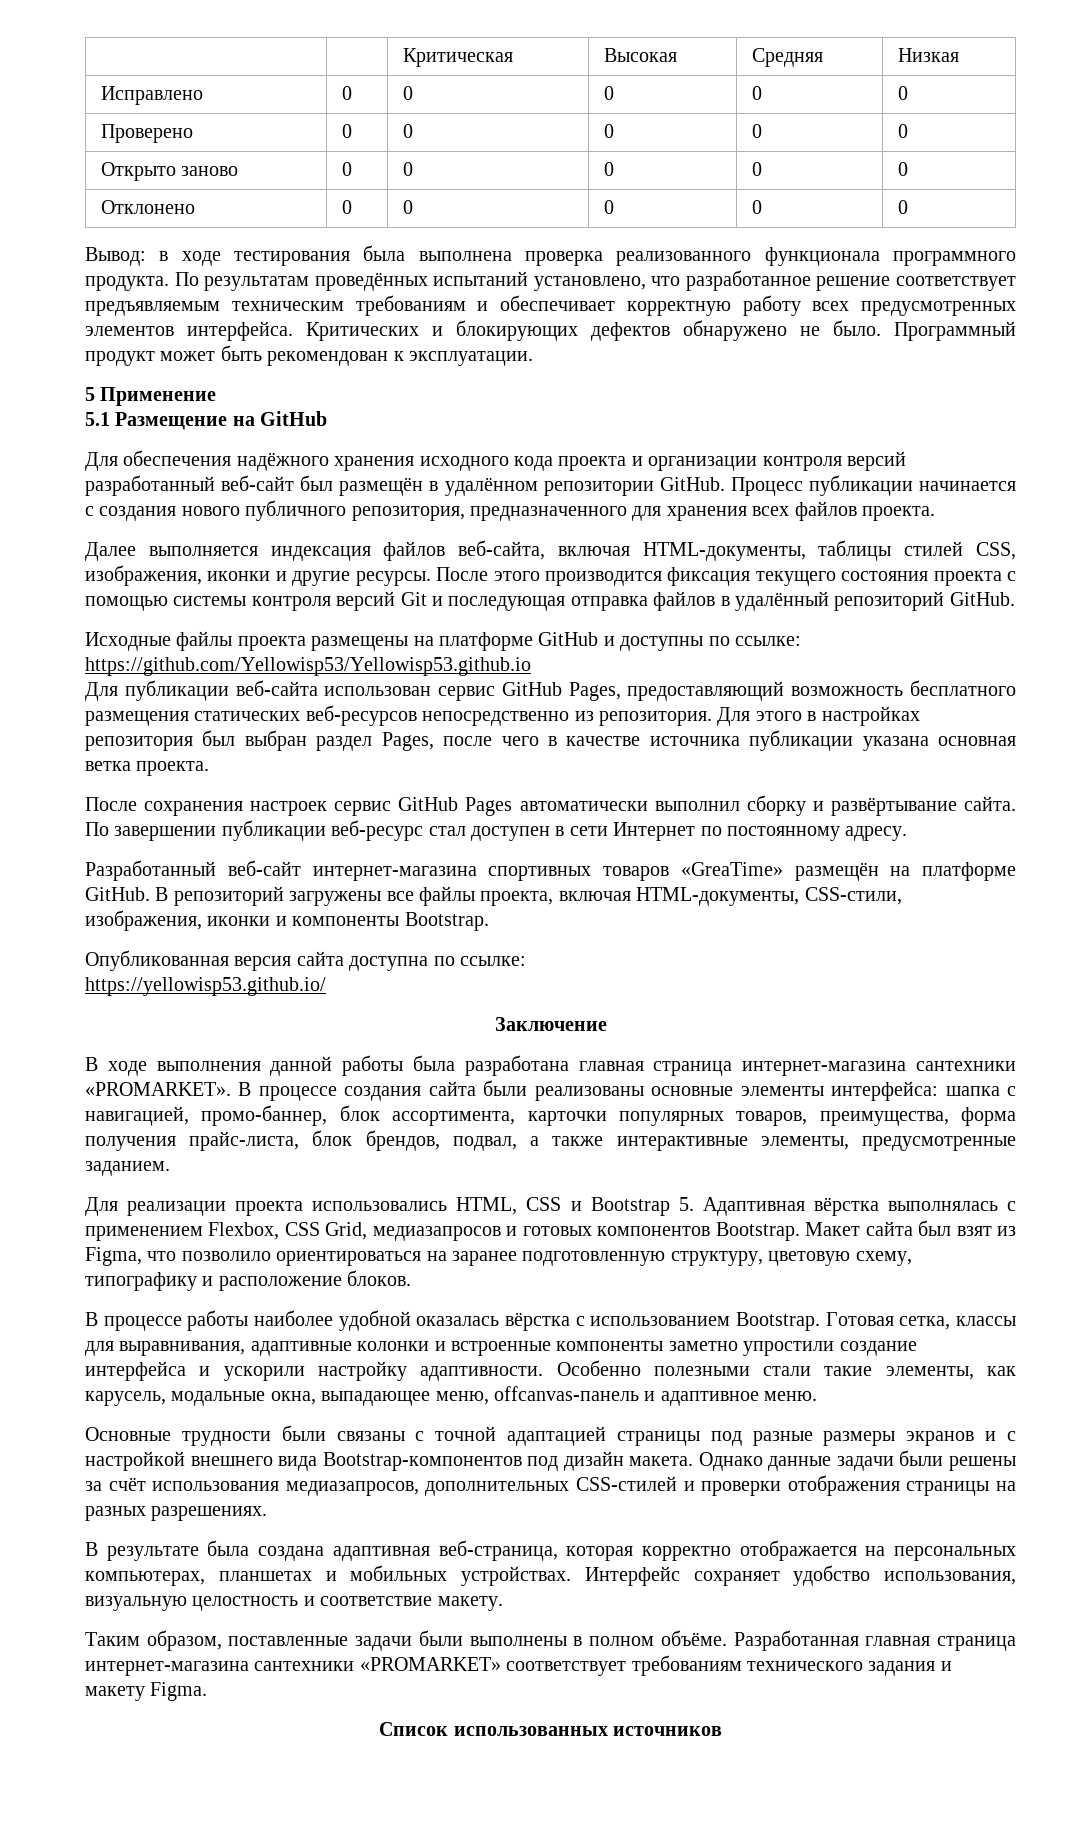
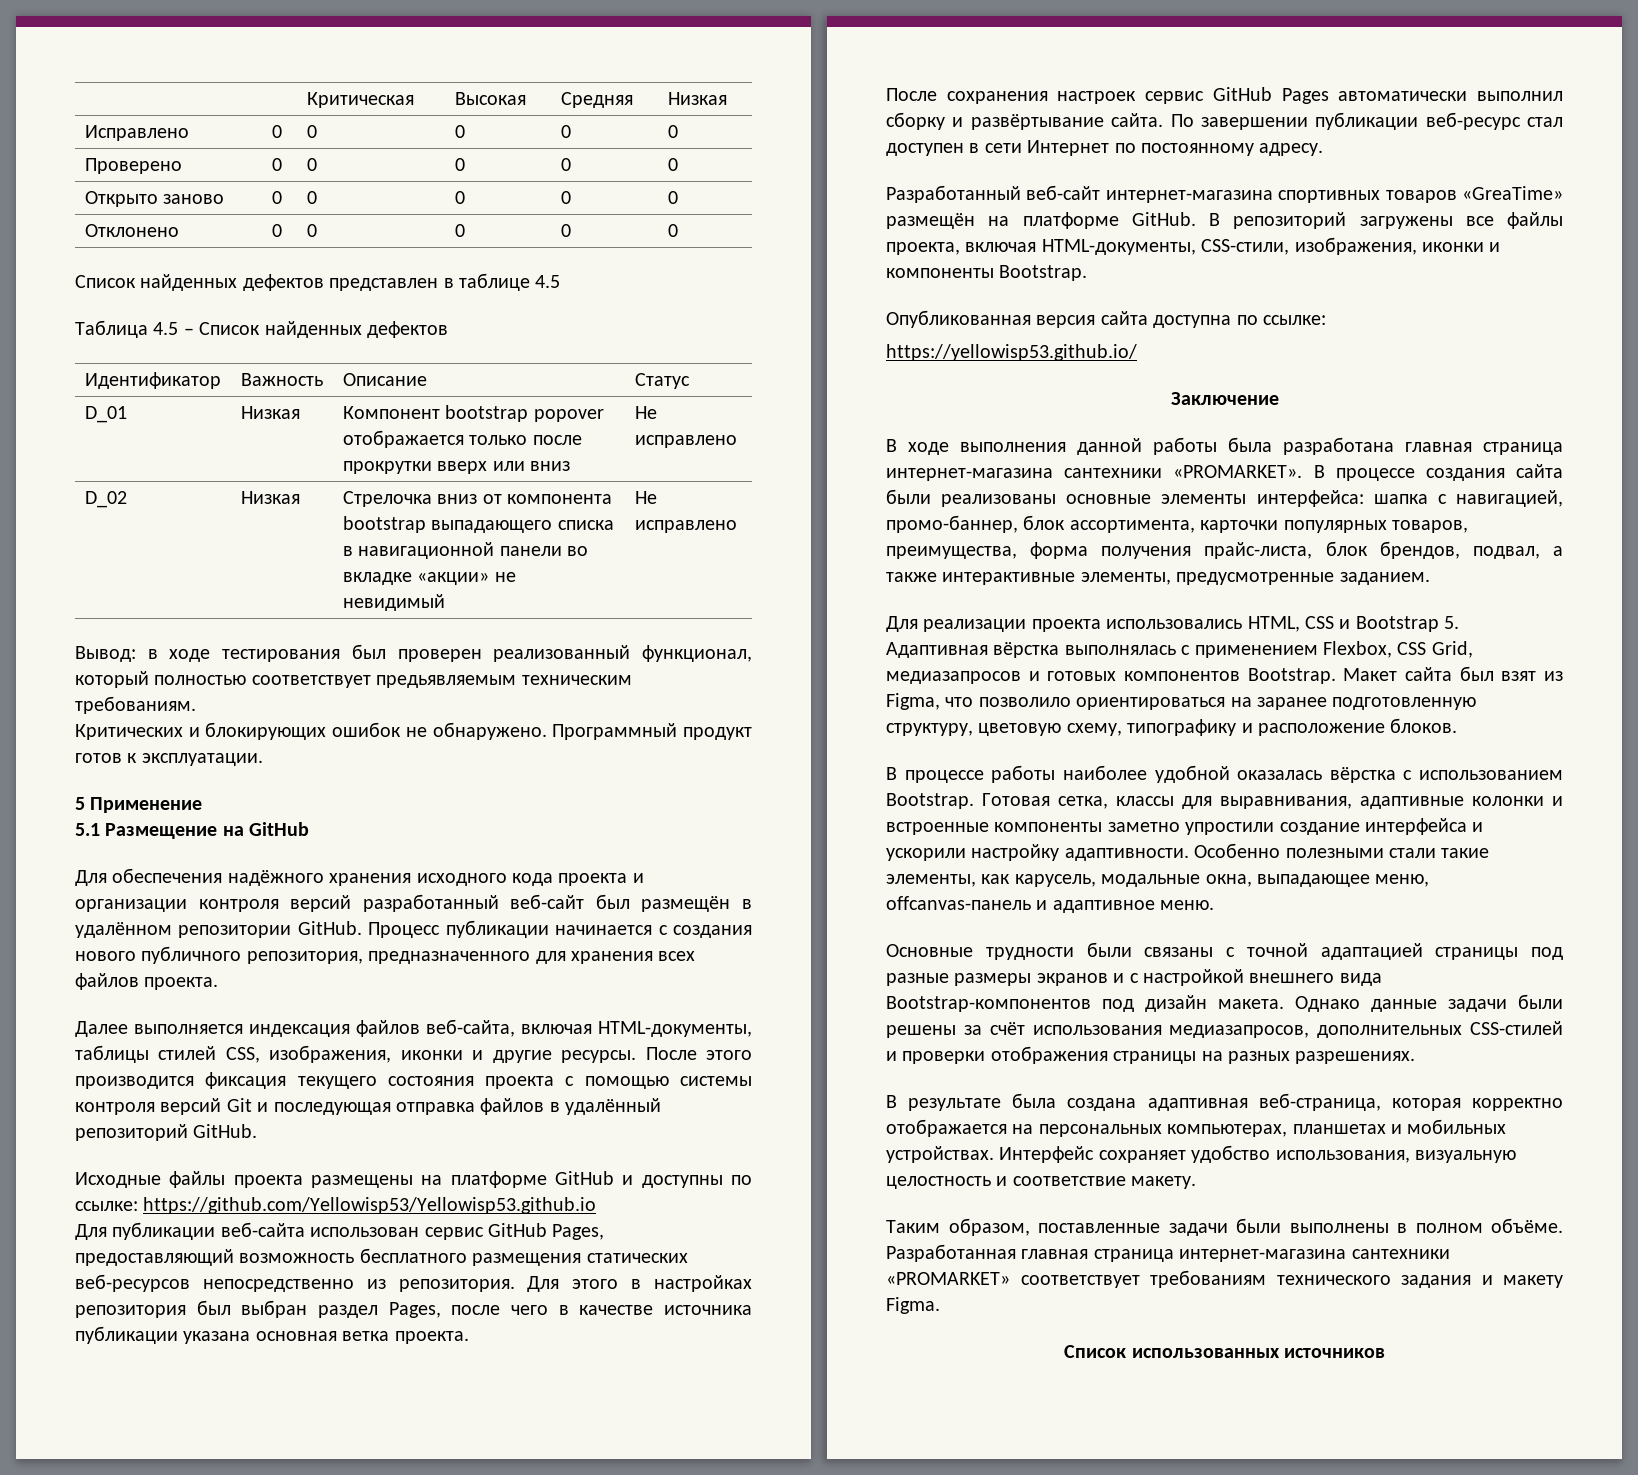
[85,245,1017,266] [85,270,1016,291] [85,295,1016,316] [85,320,1016,341] [85,345,389,366] Вывод: в ходе тестирования была выполнена проверка реализованного функционала программного продукта. По результатам проведённых испытаний установлено, что разработанное решение соответствует предъявляемым техническим требованиям и обеспечивает корректную работу всех предусмотренных элементов интерфейса. Критических и блокирующих дефектов обнаружено не было. Программный продукт может быть рекомендован -> [75,273,561,291] [75,320,448,338] [84,372,221,389] [240,373,323,386] [342,373,427,386] [634,373,690,389] [84,406,127,423] [240,406,300,419] [342,405,604,422] [342,430,582,448] [342,461,570,474] [634,406,657,419] [634,435,737,448] [84,491,127,508] [240,491,300,504] [342,491,612,507] [342,516,614,533] [342,542,588,559] [342,572,516,585] [342,594,445,611] [634,491,657,504] [634,520,737,533] [75,644,752,662] [75,671,632,688] [75,696,196,714] [75,722,752,740] [75,753,122,763] Список найденных дефектов представлен в таблице 4.5 // Таблица 4.5 – Список найденных дефектов // Идентификатор | Важность | Описание | Статус // D_01 | Низкая | Компонент bootstrap popover отображается только после прокрутки вверх или вниз | Не исправлено // D_02 | Низкая | Стрелочка вниз от компонента bootstrap выпадающего списка в навигационной панели во вкладке «акции» не невидимый | Не исправлено // Вывод: в ходе тестирования был проверен реализованный функционал, который полностью соответствует предьявляемым техническим требованиям. // Критических и блокирующих ошибок не обнаружено. Программный продукт готов

